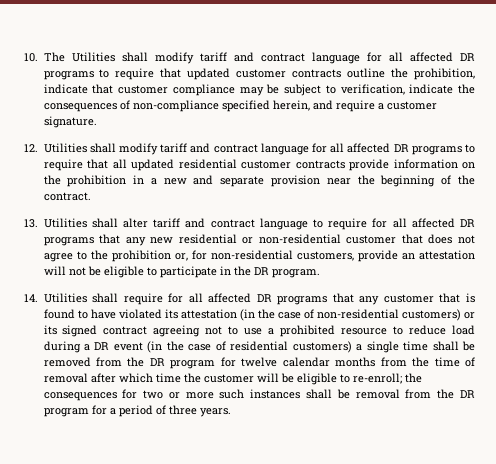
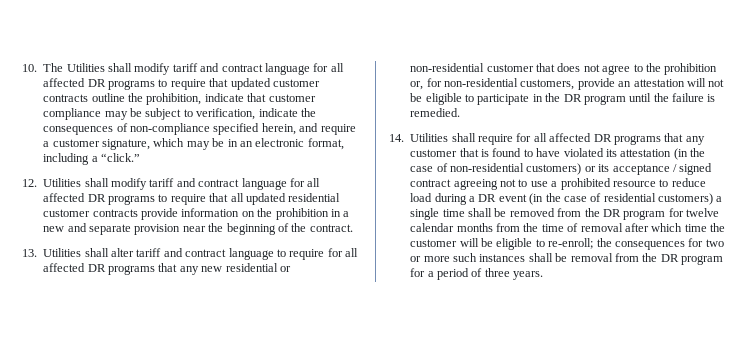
[43,116,97,128] signature. -> [102,138,344,150] [43,153,140,165] signature, which may be in an electronic format, including a “click.”
[271,269,320,278] program. -> [583,93,716,105] [410,108,461,117] program until the failure is remedied.
(57, 330) none -> [612,164,677,175] acceptance /

